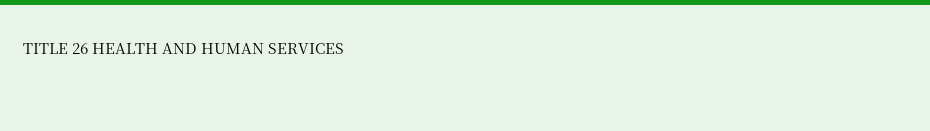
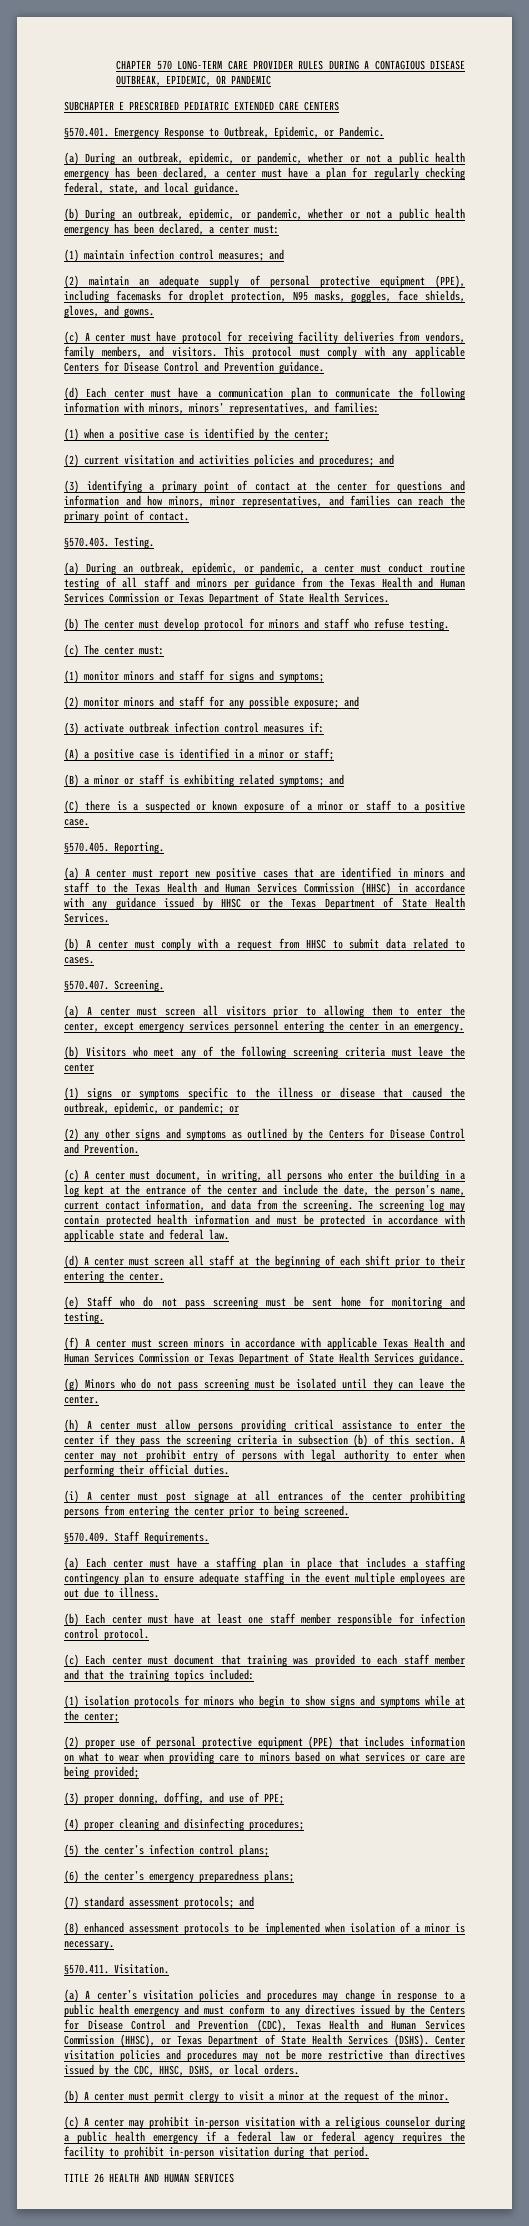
(23, 48) none -> [116,60,465,70] [116,75,272,86] [64,101,339,111] [64,126,384,139] [64,152,465,165] [64,167,465,180] [64,182,239,195] [64,208,465,221] [64,223,279,236] [64,249,284,262] [64,275,465,288] [64,290,465,303] [64,305,154,318] [64,331,466,344] [64,346,466,359] [64,361,324,374] [64,387,466,400] [64,402,379,415] [64,428,329,441] [64,454,394,467] [64,480,465,493] [64,495,466,508] [64,510,189,523] [64,537,154,549] [64,562,466,575] [64,577,466,590] [64,592,389,605] [64,618,449,631] [64,644,164,657] [64,670,324,683] [64,696,359,709] [64,722,324,735] [64,748,334,761] [64,774,344,787] [64,800,465,813] [64,819,89,826] [64,842,164,854] [64,867,465,880] [64,882,466,895] [64,897,465,910] [64,913,109,923] [64,938,465,951] [64,957,94,964] [64,980,164,992] [64,1005,466,1018] [64,1020,464,1033] [64,1046,465,1059] [64,1063,94,1072] [64,1087,466,1100] [64,1102,239,1115] [64,1128,465,1141] [64,1143,139,1154] [64,1169,466,1182] [64,1184,466,1197] [64,1199,465,1212] [64,1214,466,1227] [64,1229,229,1242] [64,1255,465,1268] [64,1270,164,1283] [64,1296,465,1309] [64,1312,104,1324] [64,1337,466,1350] [64,1352,464,1365] [64,1378,465,1391] [64,1395,99,1404] [64,1419,465,1432] [64,1434,465,1447] [64,1449,465,1462] [64,1464,229,1477] [64,1490,465,1503] [64,1505,349,1518] [64,1531,209,1544] [64,1557,465,1570] [64,1572,465,1585] [64,1587,159,1598] [64,1613,465,1626] [64,1628,149,1641] [64,1654,465,1667] [64,1669,254,1682] [64,1695,465,1708] [64,1710,119,1722] [64,1736,465,1749] [64,1751,465,1764] [64,1766,139,1779] [64,1792,284,1805] [64,1818,304,1831] [64,1844,269,1857] [64,1870,294,1883] [64,1896,254,1909] [64,1922,465,1935] [64,1941,114,1950] [64,1964,169,1975] [64,1989,465,2002] [64,2004,465,2017] [64,2019,466,2032] [64,2034,465,2047] [64,2049,465,2062] [64,2064,299,2077] [64,2090,449,2103] [64,2116,465,2129] [64,2131,465,2144] [64,2146,369,2159] CHAPTER 570 LONG-TERM CARE PROVIDER RULES DURING A CONTAGIOUS DISEASE OUTBREAK, EPIDEMIC, OR PANDEMIC // SUBCHAPTER E PRESCRIBED PEDIATRIC EXTENDED CARE CENTERS // §570.401. Emergency Response to Outbreak, Epidemic, or Pandemic. // (a) During an outbreak, epidemic, or pandemic, whether or not a public health emergency has been declared, a center must have a plan for regularly checking federal, state, and local guidance. // (b) During an outbreak, epidemic, or pandemic, whether or not a public health emergency has been declared, a center must: // (1) maintain infection control measures; and // (2) maintain an adequate supply of personal protective equipment (PPE), including facemasks for droplet protection, N95 masks, goggles, face shields, gloves, and gowns. // (c) A center must have protocol for receiving facility deliveries from vendors, family members, and visitors. This protocol must comply with any applicable Centers for Disease Control and Prevention guidance. // (d) Each center must have a communication plan to communicate the following information with minors, minors’ representatives, and families: // (1) when a positive case is identified by the center; // (2) current visitation and activities policies and procedures; and // (3) identifying a primary point of contact at the center for questions and information and how minors, minor representatives, and families can reach the primary point of contact. // §570.403. Testing. // (a) During an outbreak, epidemic, or pandemic, a center must conduct routine testing of all staff and minors per guidance from the Texas Health and Human Services Commission or Texas Department of State Health Services. // (b) The center must develop protocol for minors and staff who refuse testing. // (c) The center must: // (1) monitor minors and staff for signs and symptoms; // (2) monitor minors and staff for any possible exposure; and // (3) activate outbreak infection control measures if: // (A) a positive case is identified in a minor or staff; // (B) a minor or staff is exhibiting related symptoms; and // (C) there is a suspected or known exposure of a minor or staff to a positive case. // §570.405. Reporting. // (a) A center must report new positive cases that are identified in minors and staff to the Texas Health and Human Services Commission (HHSC) in accordance with any guidance issued by HHSC or the Texas Department of State Health Services. // (b) A center must comply with a request from HHSC to submit data related to cases. // §570.407. Screening. // (a) A center must screen all visitors prior to allowing them to enter the center, except emergency services personnel entering the center in an emergency. // (b) Visitors who meet any of the following screening criteria must leave the center // (1) signs or symptoms specific to the illness or disease that caused the outbreak, epidemic, or pandemic; or // (2) any other signs and symptoms as outlined by the Centers for Disease Control and Prevention. // (c) A center must document, in writing, all persons who enter the building in a log kept at the entrance of the center and include the date, the person’s name, current contact information, and data from the screening. The screening log may contain protected health information and must be protected in accordance with applicable state and federal law. // (d) A center must screen all staff at the beginning of each shift prior to their entering the center. // (e) Staff who do not pass screening must be sent home for monitoring and testing. // (f) A center must screen minors in accordance with applicable Texas Health and Human Services Commission or Texas Department of State Health Services guidance. // (g) Minors who do not pass screening must be isolated until they can leave the center. // (h) A center must allow persons providing critical assistance to enter the center if they pass the screening criteria in subsection (b) of this section. A center may not prohibit entry of persons with legal authority to enter when performing their official duties. // (i) A center must post signage at all entrances of the center prohibiting persons from entering the center prior to being screened. // §570.409. Staff Requirements. // (a) Each center must have a staffing plan in place that includes a staffing contingency plan to ensure adequate staffing in the event multiple employees are out due to illness. // (b) Each center must have at least one staff member responsible for infection control protocol. // (c) Each center must document that training was provided to each staff member and that the training topics included: // (1) isolation protocols for minors who begin to show signs and symptoms while at the center; // (2) proper use of personal protective equipment (PPE) that includes information on what to wear when providing care to minors based on what services or care are being provided; // (3) proper donning, doffing, and use of PPE; // (4) proper cleaning and disinfecting procedures; // (5) the center’s infection control plans; // (6) the center’s emergency preparedness plans; // (7) standard assessment protocols; and // (8) enhanced assessment protocols to be implemented when isolation of a minor is necessary. // §570.411. Visitation. // (a) A center’s visitation policies and procedures may change in response to a public health emergency and must conform to any directives issued by the Centers for Disease Control and Prevention (CDC), Texas Health and Human Services Commission (HHSC), or Texas Department of State Health Services (DSHS). Center visitation policies and procedures may not be more restrictive than directives issued by the CDC, HHSC, DSHS, or local orders. // (b) A center must permit clergy to visit a minor at the request of the minor. // (c) A center may prohibit in-person visitation with a religious counselor during a public health emergency if a federal law or federal agency requires the facility to prohibit in-person visitation during that period. //

